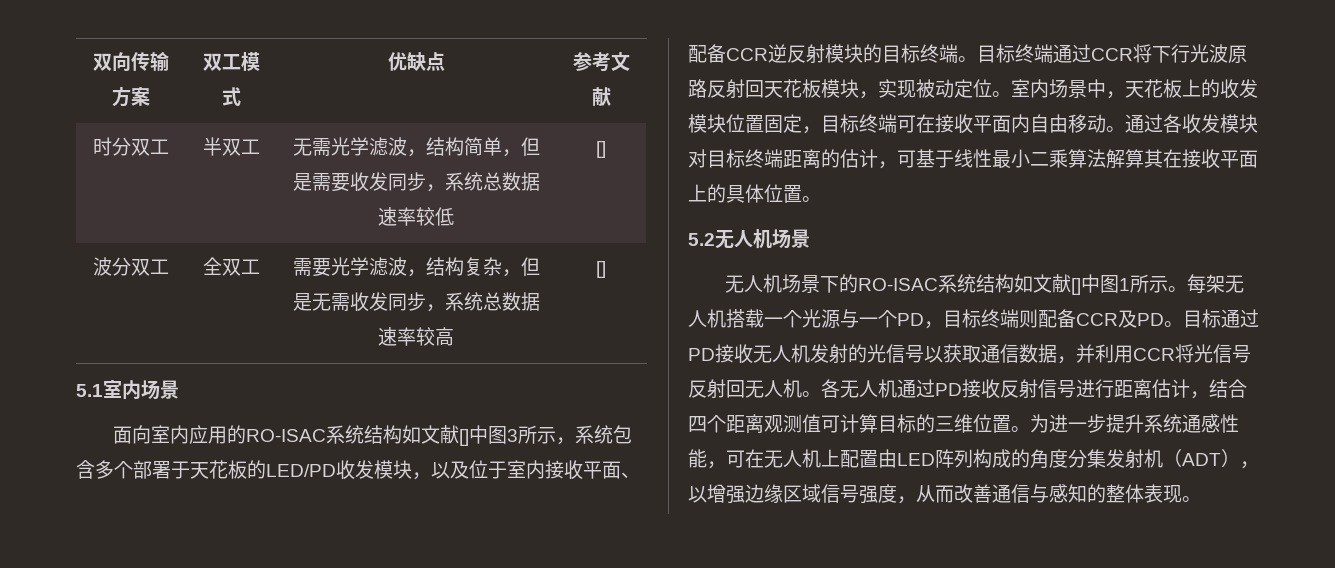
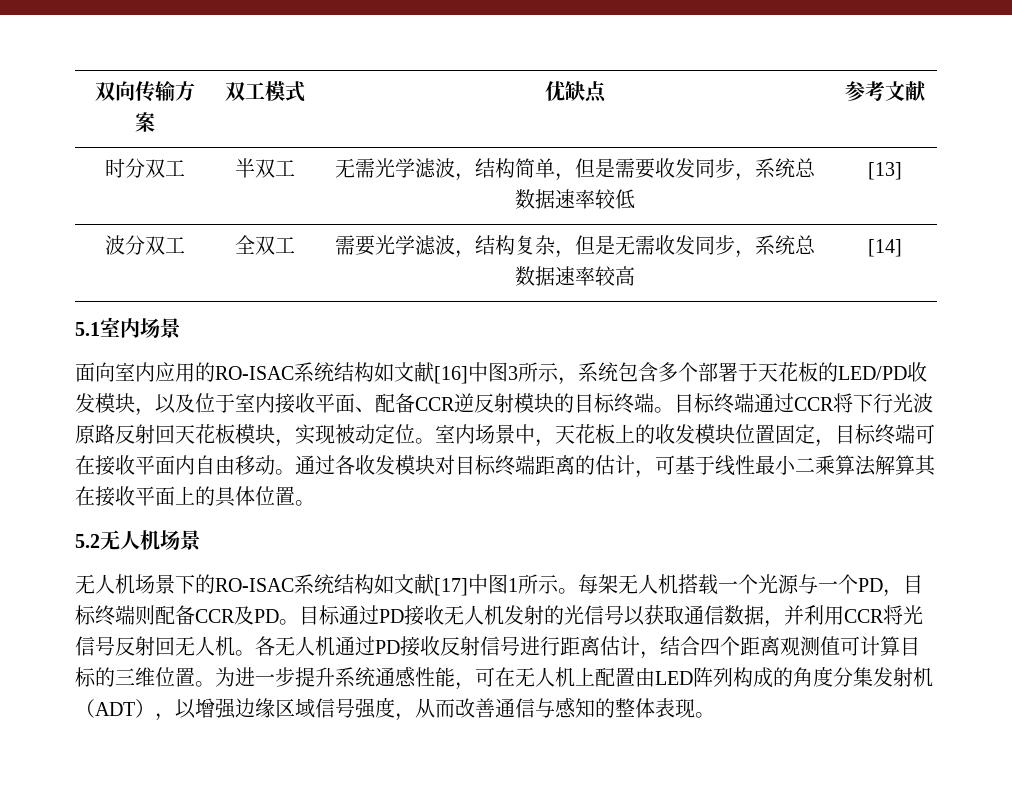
[596,141,606,158] [] -> [868,162,902,180] [13]
[596,261,606,278] [] -> [868,239,902,257] [14]
[458,429,469,446] [] -> [434,366,468,384] [16]
[1070,278,1081,295] [] -> [434,578,468,596] [17]

